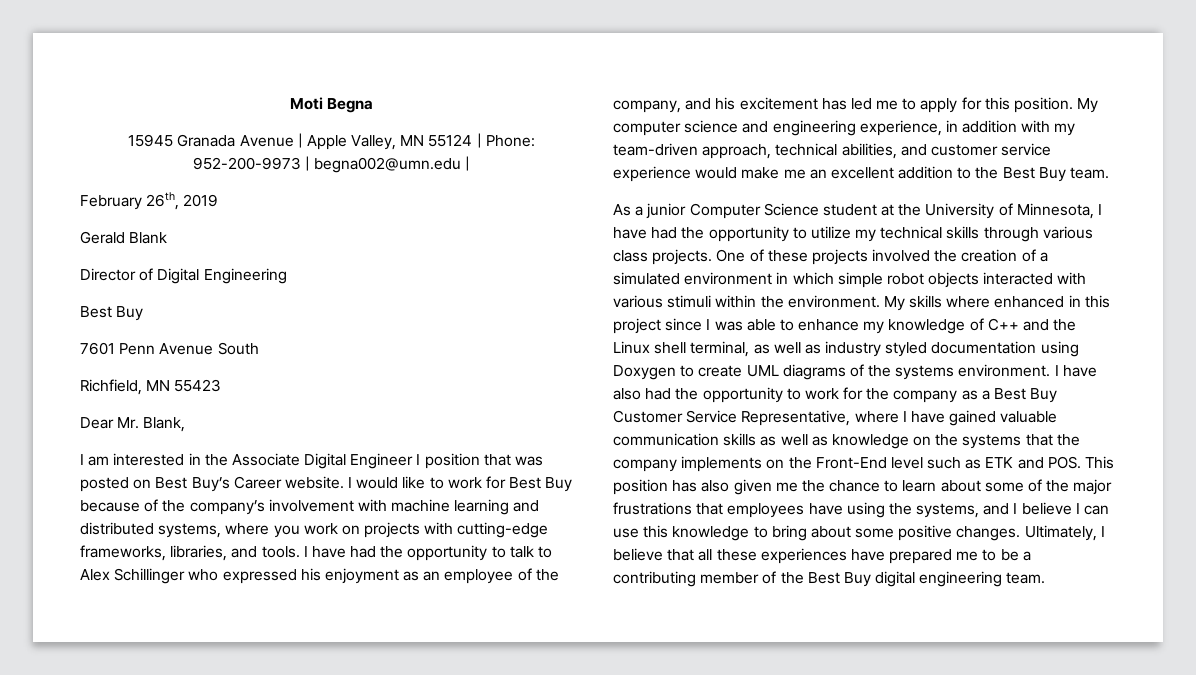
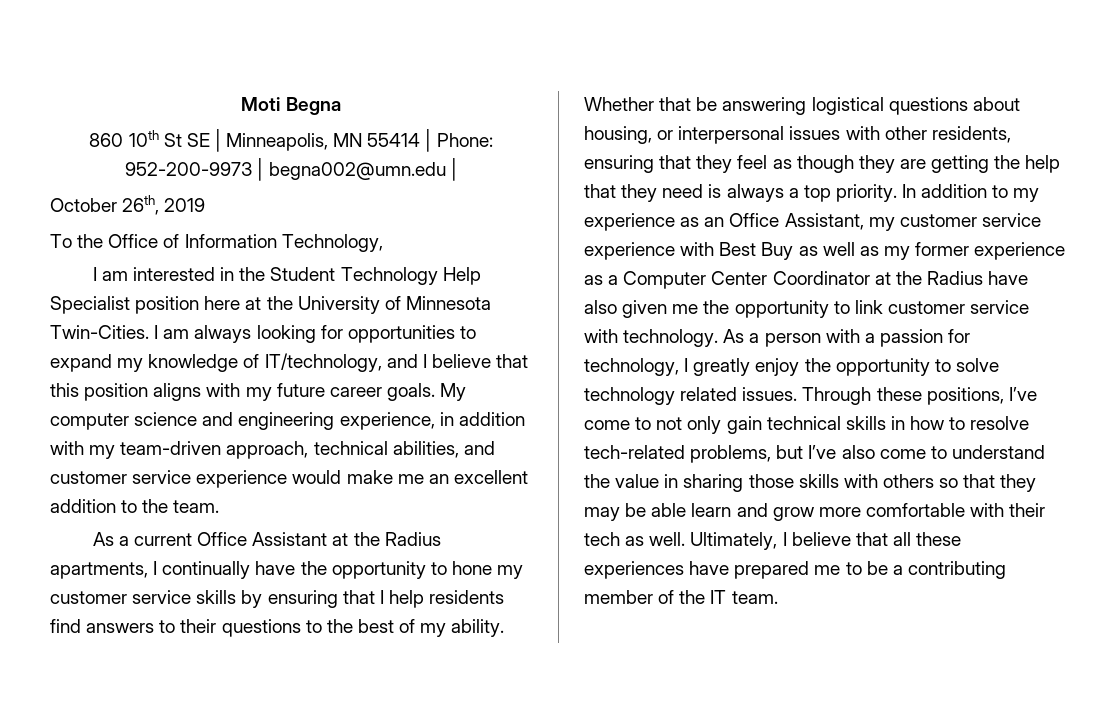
[128,133,473,150] 15945 Granada Avenue | Apple Valley, MN 55124 -> [89,129,421,152] 860 10th St SE | Minneapolis, MN 55414
[80,195,142,210] February -> [50,198,117,212] October
[80,231,168,244] [80,268,287,284] [80,306,144,321] [80,342,259,355] [80,379,222,395] [80,417,186,432] Gerald Blank // Director of Digital Engineering // Best Buy // 7601 Penn Avenue South // Richfield, MN 55423 // Dear Mr. Blank, -> [50,234,383,252] To the Office of Information Technology,
[231,453,544,469] [80,476,573,492] [80,499,540,515] [80,522,549,538] [80,545,553,561] [80,568,559,584] [613,97,1074,113] Associate Digital Engineer I position that was posted on Best Buy’s Career website. I would like to work for Best Buy because of the company’s involvement with machine learning and distributed systems, where you work on projects with cutting-edge frameworks, libraries, and tools. I have had the opportunity to talk to Alex Schillinger who expressed his enjoyment as an employee of the company, and his excitement has led me to apply for this position. -> [270,267,481,285] [50,296,491,314] [50,325,476,343] [50,353,529,372] [50,383,435,401] Student Technology Help Specialist position here at the University of Minnesota Twin-Cities. I am always looking for opportunities to expand my knowledge of IT/technology, and I believe that this position aligns with my future career goals.
[1002,167,1066,182] Best Buy -> (169, 506) none
[646,203,1103,219] [613,226,1093,242] [613,249,1048,265] [613,272,1087,288] [613,295,1110,311] [613,318,1077,334] [613,341,1079,357] [613,364,1097,380] [613,387,1058,403] [613,410,1058,426] [613,433,1080,449] [613,456,1115,472] [613,479,1113,495] [613,502,1110,518] [613,525,1021,541] junior Computer Science student at the University of Minnesota, I have had the opportunity to utilize my technical skills through various class projects. One of these projects involved the creation of a simulated environment in which simple robot objects interacted with various stimuli within the environment. My skills where enhanced in this project since I was able to enhance my knowledge of C++ and the Linux shell terminal, as well as industry styled documentation using Doxygen to create UML diagrams of the systems environment. I have also had the opportunity to work for the company as a Best Buy Customer Service Representative, where I have gained valuable communication skills as well as knowledge on the systems that the company implements on the Front-End level such as ETK and POS. This position has also given me the chance to learn about some of the major frustrations that employees have using the systems, and I believe I can use this knowledge to bring about some positive changes. -> [134,532,441,546] [50,561,524,579] [50,590,505,608] [50,619,505,637] [584,97,1020,115] [584,126,1011,144] [584,155,1061,173] [584,184,1040,202] [584,213,1041,231] [584,242,1066,260] [584,271,1029,289] [584,300,1030,318] [584,329,971,347] [584,358,999,376] [584,387,1037,405] [584,416,1030,434] [584,445,1045,463] [584,474,1037,492] [584,503,1046,521] [584,532,686,546] current Office Assistant at the Radius apartments, I continually have the opportunity to hone my customer service skills by ensuring that I help residents find answers to their questions to the best of my ability. Whether that be answering logistical questions about housing, or interpersonal issues with other residents, ensuring that they feel as though they are getting the help that they need is always a top priority. In addition to my experience as an Office Assistant, my customer service experience with Best Buy as well as my former experience as a Computer Center Coordinator at the Radius have also given me the opportunity to link customer service with technology. As a person with a passion for technology, I greatly enjoy the opportunity to solve technology related issues. Through these positions, I’ve come to not only gain technical skills in how to resolve tech-related problems, but I’ve also come to understand the value in sharing those skills with others so that they may be able learn and grow more comfortable with their tech as well.
[807,571,1003,587] Best Buy digital engineering -> [710,590,727,604] IT

